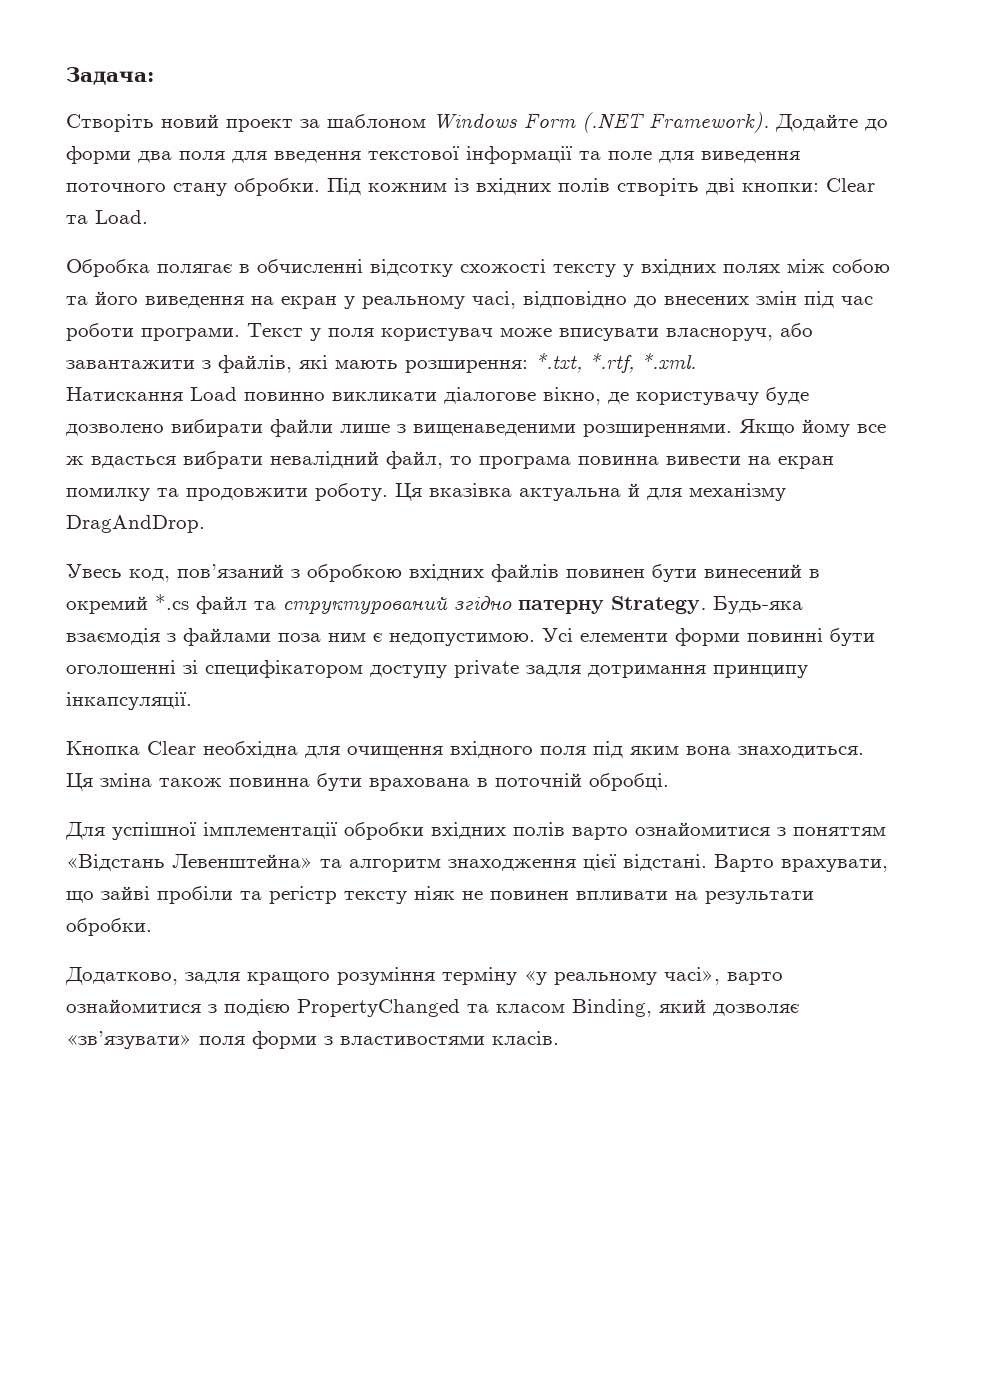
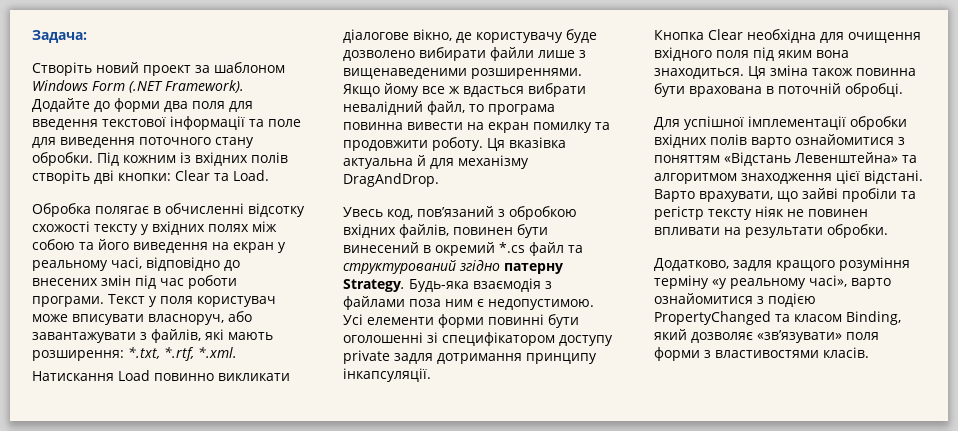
[66,360,195,369] завантажити -> [32,332,136,343] завантажувати
[491,564,559,582] файлів -> [399,224,449,238] файлів,
[349,859,441,872] алгоритм -> [654,173,737,184] алгоритмом

